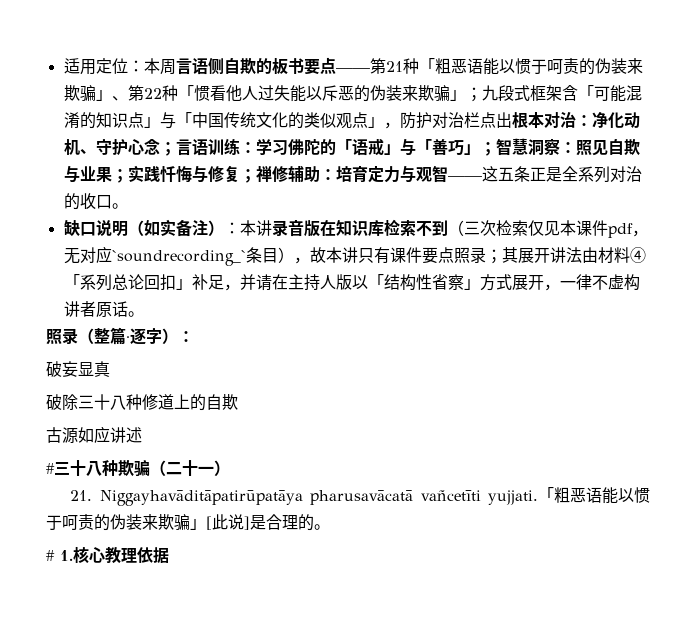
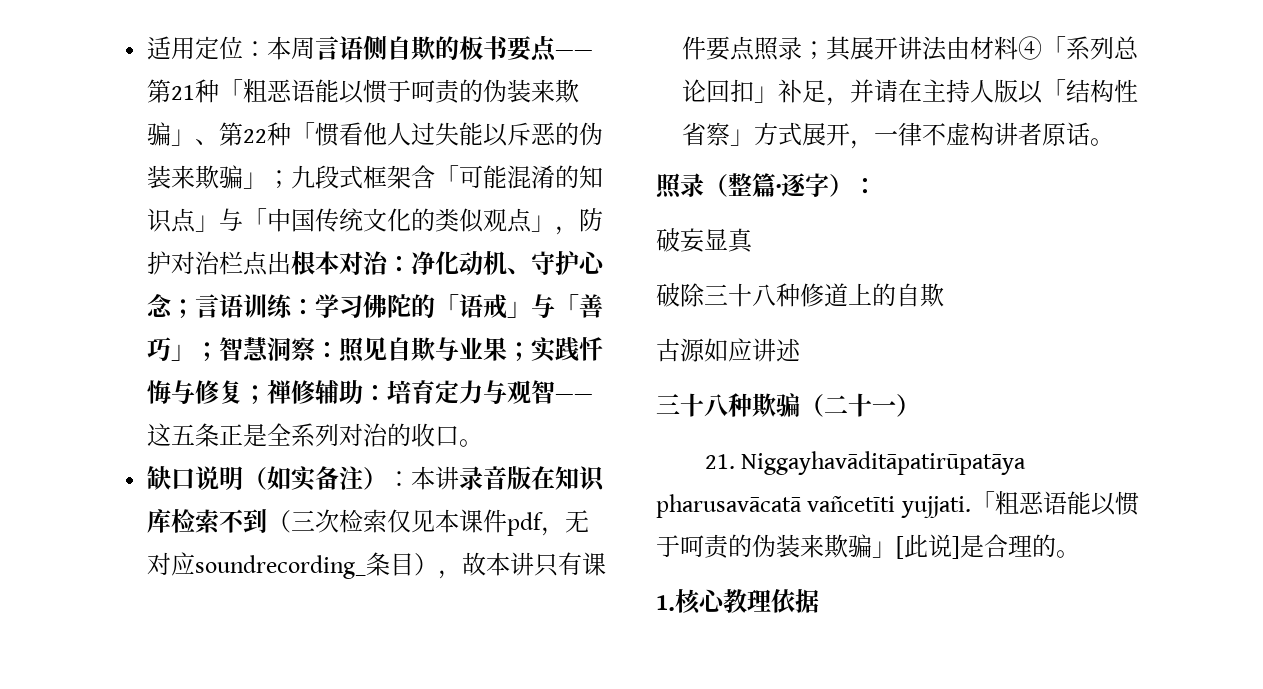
[111,250,246,266] `soundrecording_` -> [195,555,367,579] soundrecording_
[46,463,55,474] # -> (801, 350) none
[46,550,55,561] # -> (1080, 554) none

